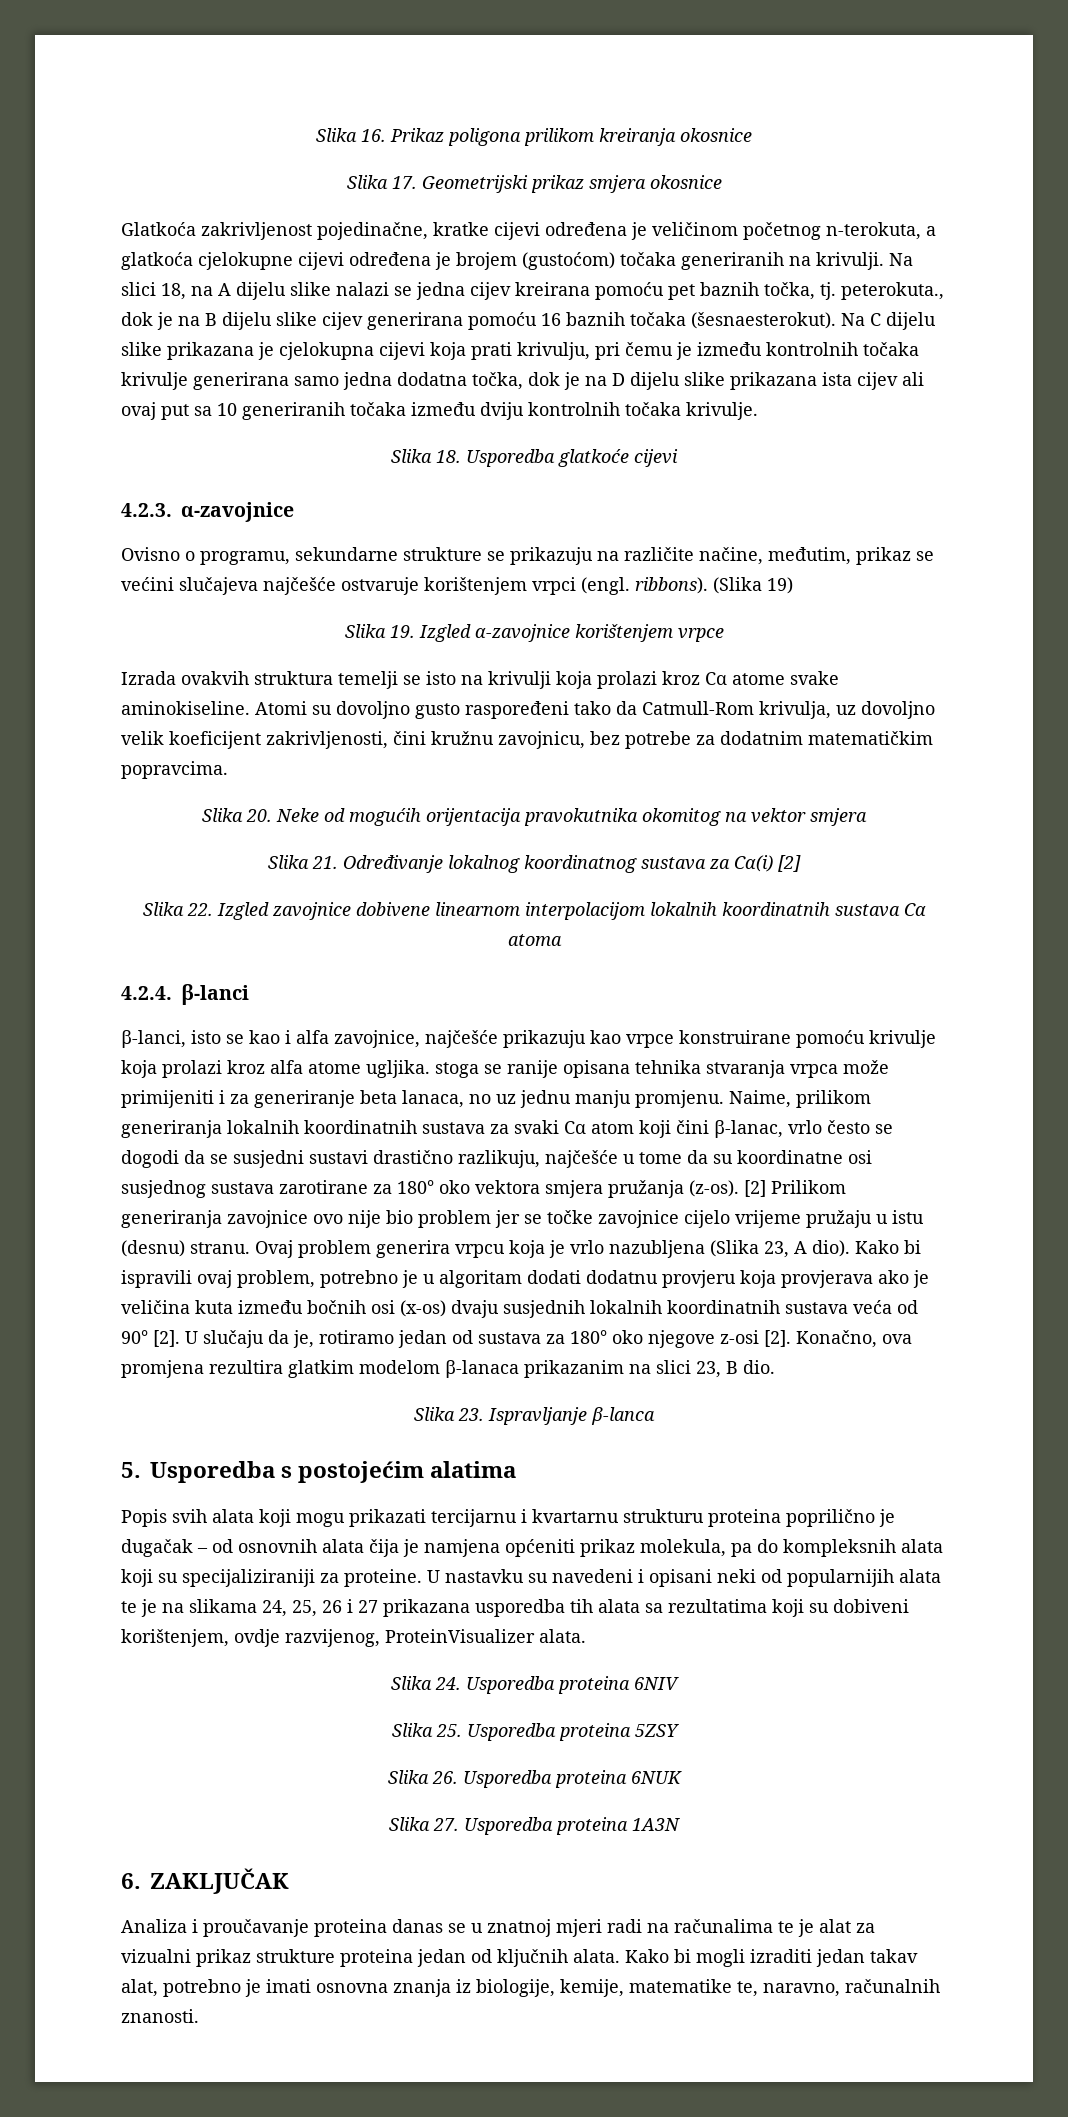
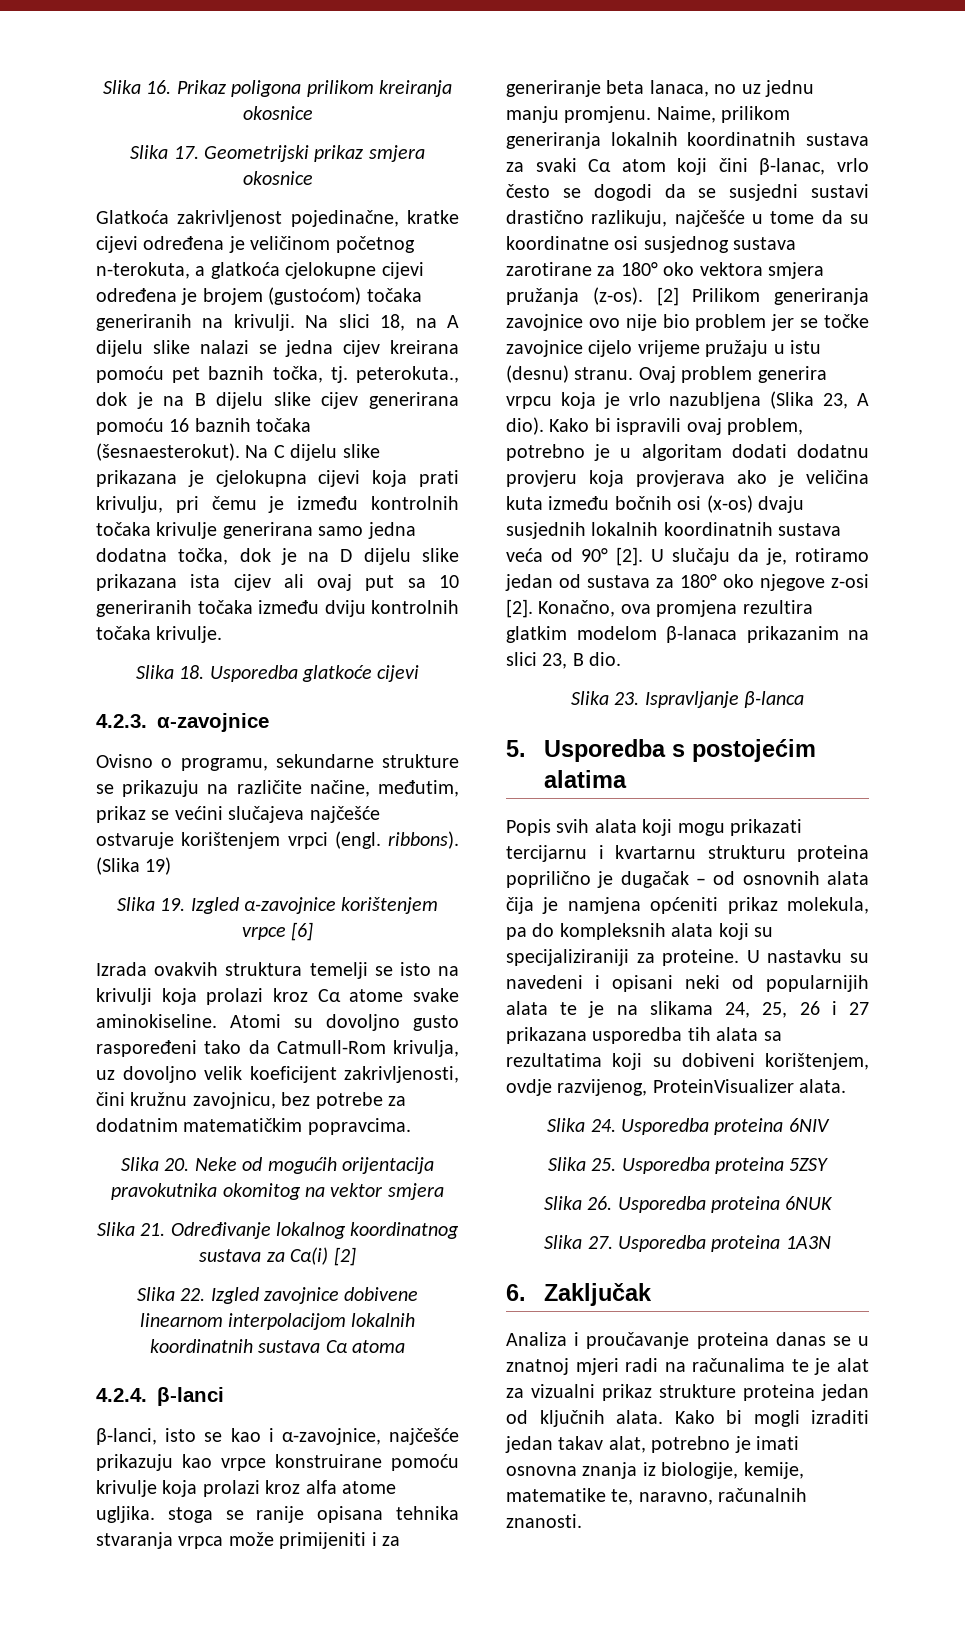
(724, 635) none -> [291,922,314,941] [6]
[296,1030,420,1048] alfa zavojnice, -> [281,1428,381,1445] α-zavojnice,
[150,1868,289,1894] ZAKLJUČAK -> [543,1283,652,1306] Zaključak

